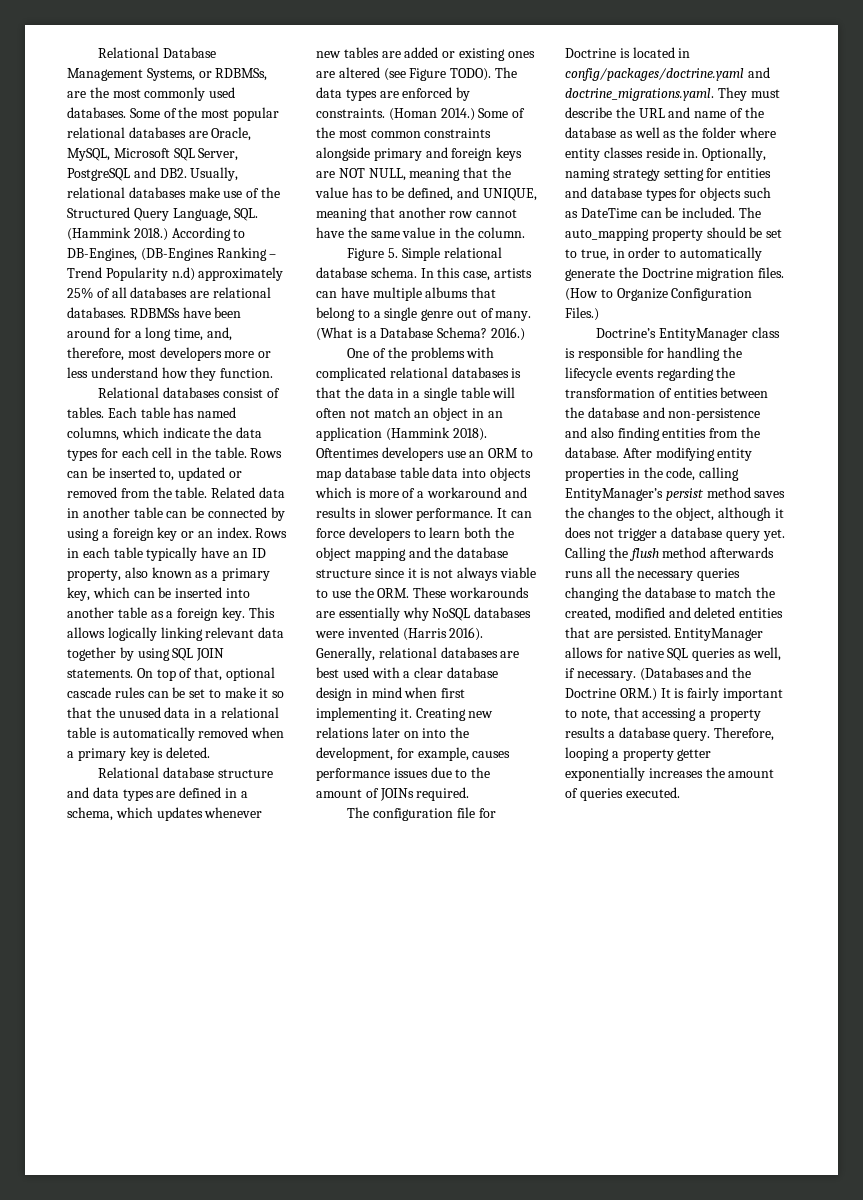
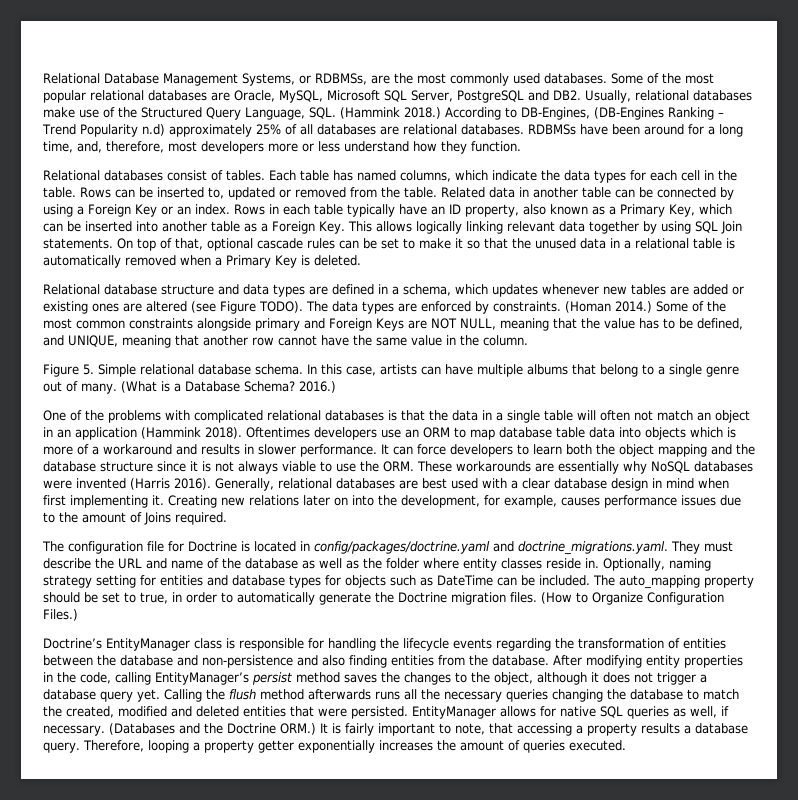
[112,527,178,541] foreign key -> [88,204,157,217] Foreign Key
[221,568,270,581] [67,587,90,601] primary key, -> [620,204,695,217] Primary Key,
[177,607,245,621] foreign key. -> [272,221,345,234] Foreign Key.
[196,648,225,661] JOIN -> [720,221,742,234] Join
[77,747,150,761] primary key -> [226,255,297,268] Primary Key
[451,147,523,161] foreign keys -> [329,318,404,331] Foreign Keys
[379,788,414,801] JOINs -> [144,512,171,525] Joins
[593,631,613,638] are -> [318,708,347,717] were

